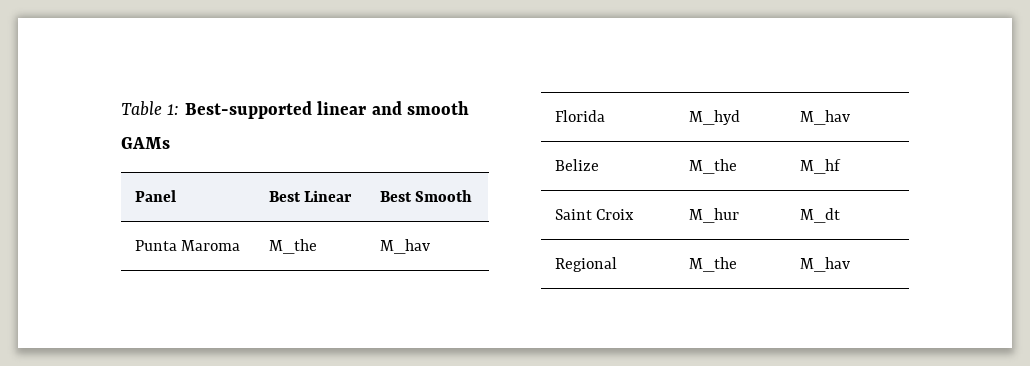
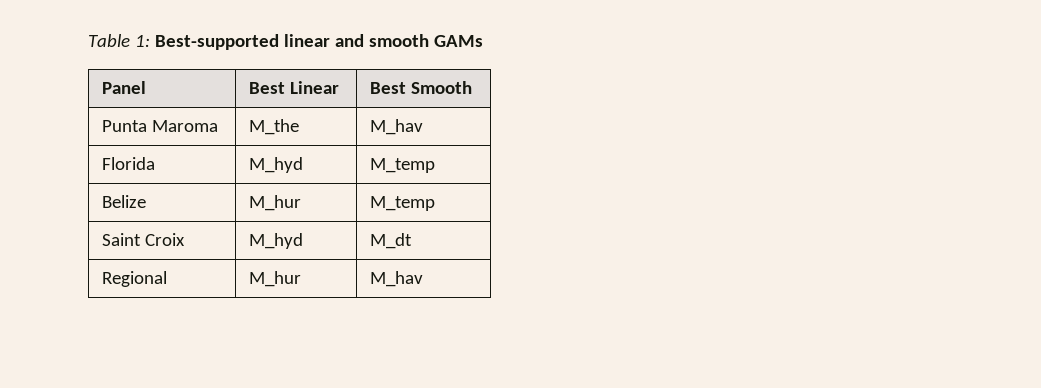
[799,110,850,125] M_hav -> [370,158,436,173] M_temp
[688,159,737,174] [799,159,841,174] M_the | M_hf -> [249,195,302,211] [370,196,436,211] M_hur | M_temp
[688,208,739,223] M_hur -> [249,233,304,249] M_hyd
[688,257,737,272] M_the -> [249,271,302,287] M_hur

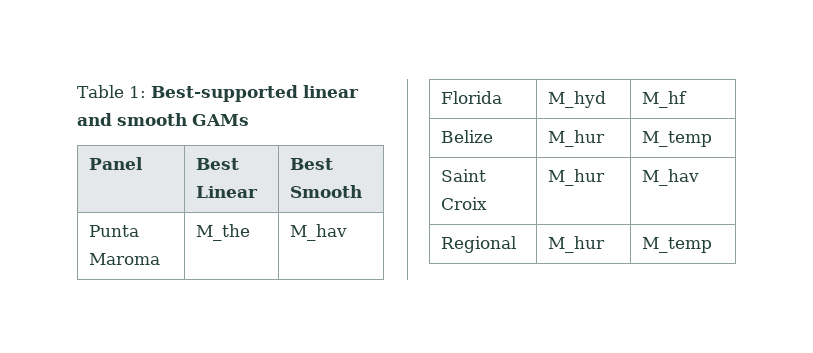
[370,158,436,173] M_temp -> [641,91,687,108] M_hf
[249,233,304,249] [370,233,413,249] M_hyd | M_dt -> [547,169,605,186] [641,169,699,186] M_hur | M_hav
[370,271,424,287] M_hav -> [641,237,712,253] M_temp

